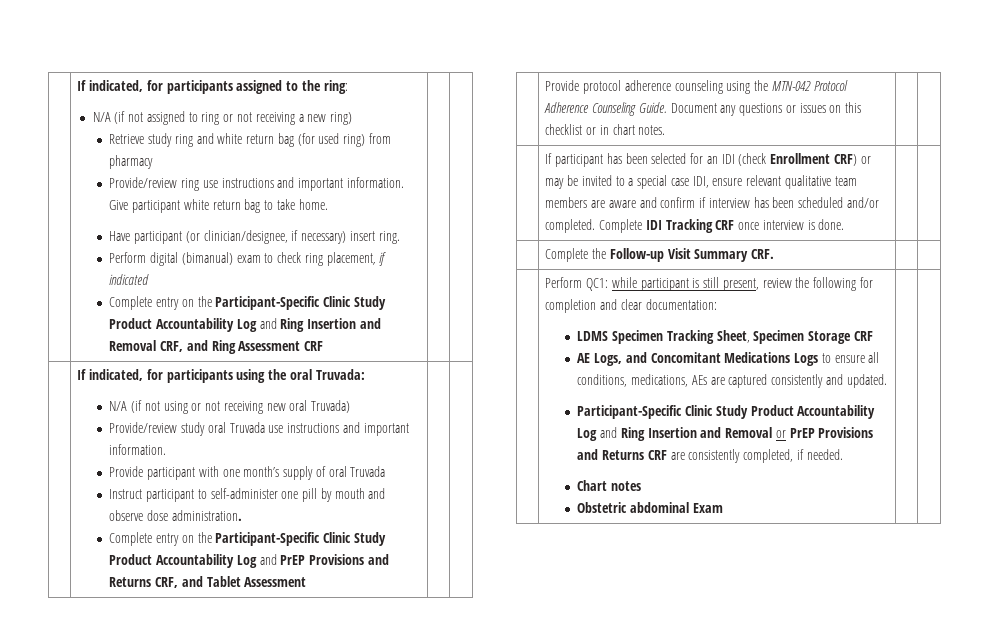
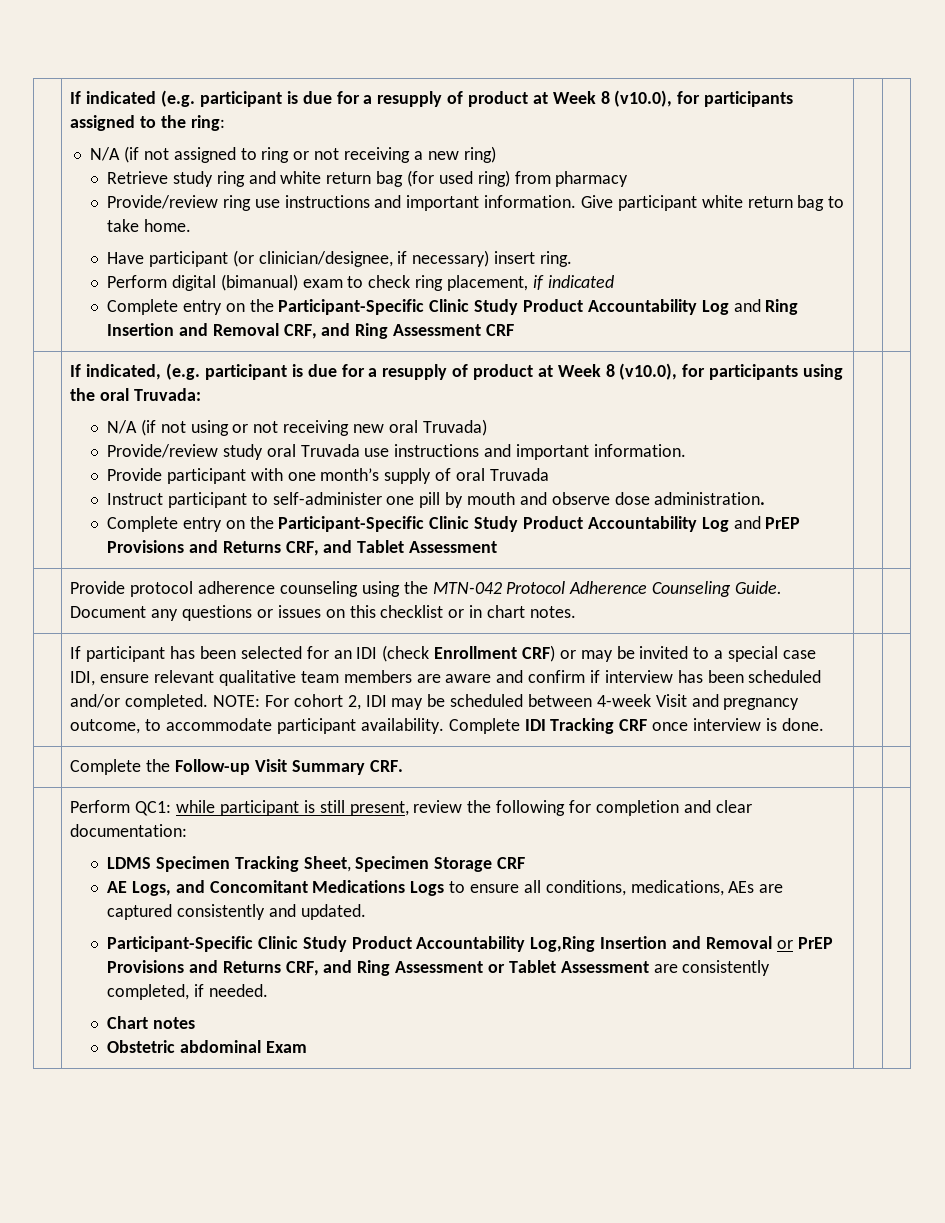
[77,80,143,92] | If indicated, -> [70,90,673,107] | If indicated (e.g. participant is due for a resupply of product at Week 8 (v10.0),
(143, 375) none -> [166,363,678,380] (e.g. participant is due for a resupply of product at Week 8 (v10.0),
(596, 226) none -> [213,694,800,710] [70,718,444,734] NOTE: For cohort 2, IDI may be scheduled between 4-week Visit and pregnancy outcome, to accommodate participant availability.
[577,427,645,441] Log and Ring -> [530,936,596,952] Log,Ring
[647,450,667,460] CRF -> [285,960,649,976] CRF, and Ring Assessment or Tablet Assessment

